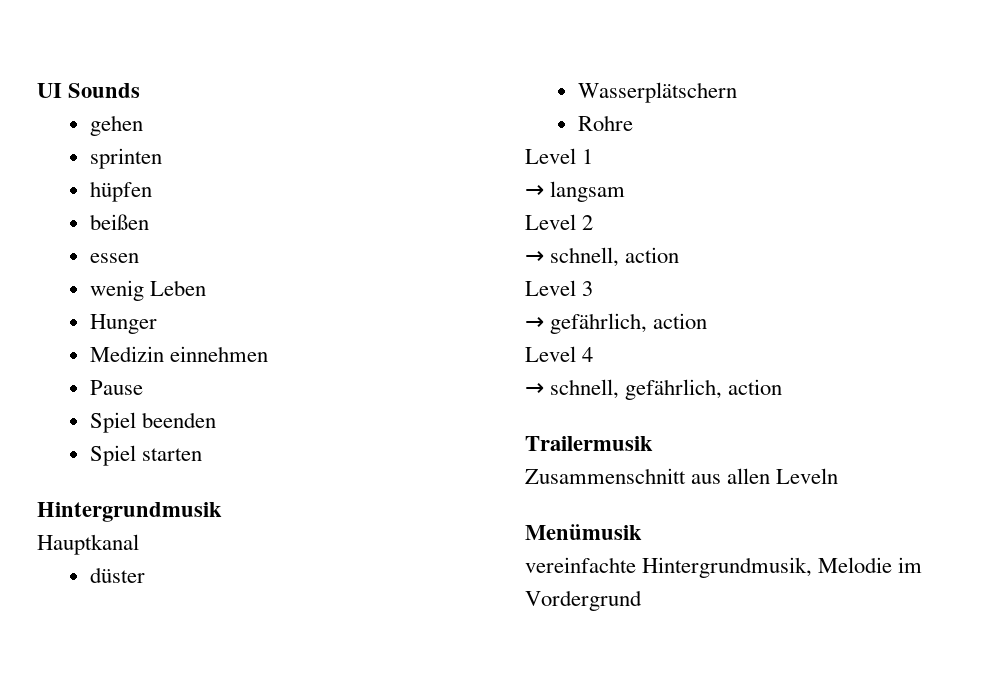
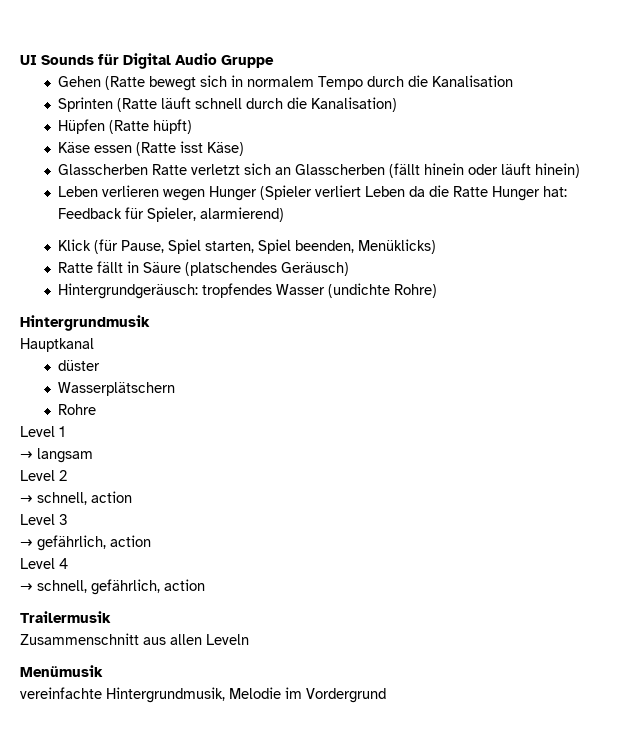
[90,115,144,136] [90,148,163,169] [90,181,153,202] [90,214,150,230] [90,253,140,263] [90,280,207,301] [90,314,158,334] [90,346,269,362] [90,380,144,395] [90,412,217,433] [90,445,203,466] // gehen // sprinten // hüpfen // beißen // essen // wenig Leben // Hunger // Medizin einnehmen // Pause // Spiel beenden // Spiel starten -> [98,53,274,69] [58,75,514,91] [58,97,398,112] [58,119,193,134] [58,141,245,156] [58,163,581,178] [58,185,568,201] [58,207,285,222] [58,239,437,254] [58,261,350,276] [58,283,438,299] für Digital Audio Gruppe // Gehen (Ratte bewegt sich in normalem Tempo durch die Kanalisation // Sprinten (Ratte läuft schnell durch die Kanalisation) // Hüpfen (Ratte hüpft) // Käse essen (Ratte isst Käse) // Glasscherben Ratte verletzt sich an Glasscherben (fällt hinein oder läuft hinein) // Leben verlieren wegen Hunger (Spieler verliert Leben da die Ratte Hunger hat: Feedback für Spieler, alarmierend) // Klick (für Pause, Spiel starten, Spiel beenden, Menüklicks) // Ratte fällt in Säure (platschendes Geräusch) // Hintergrundgeräusch: tropfendes Wasser (undichte Rohre)

